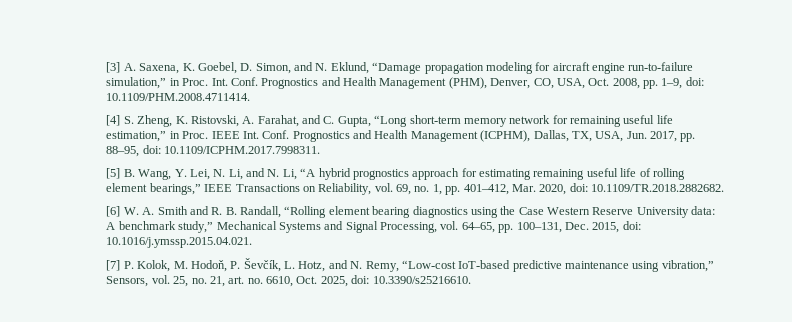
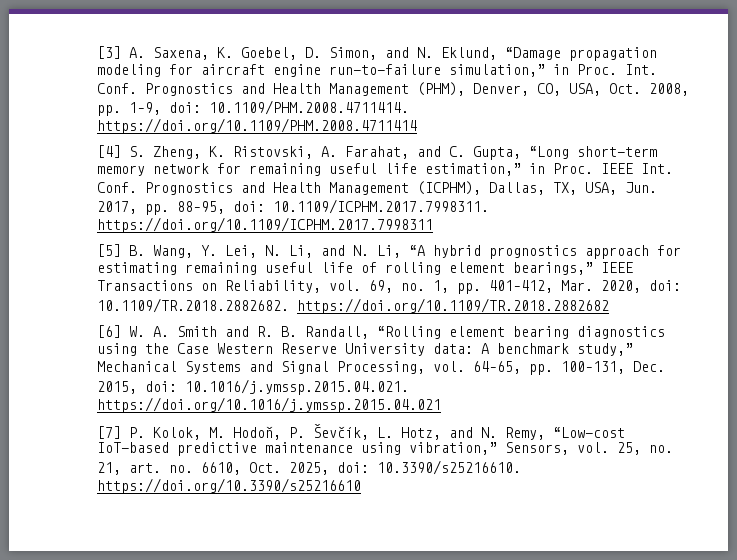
(251, 97) none -> [96,118,417,134] https://doi.org/10.1109/PHM.2008.4711414
(321, 150) none -> [96,217,433,233] https://doi.org/10.1109/ICPHM.2017.7998311
(725, 188) none -> [296,298,609,314] https://doi.org/10.1109/TR.2018.2882682
(253, 242) none -> [96,397,441,413] https://doi.org/10.1016/j.ymssp.2015.04.021
(471, 280) none -> [96,478,361,494] https://doi.org/10.3390/s25216610

